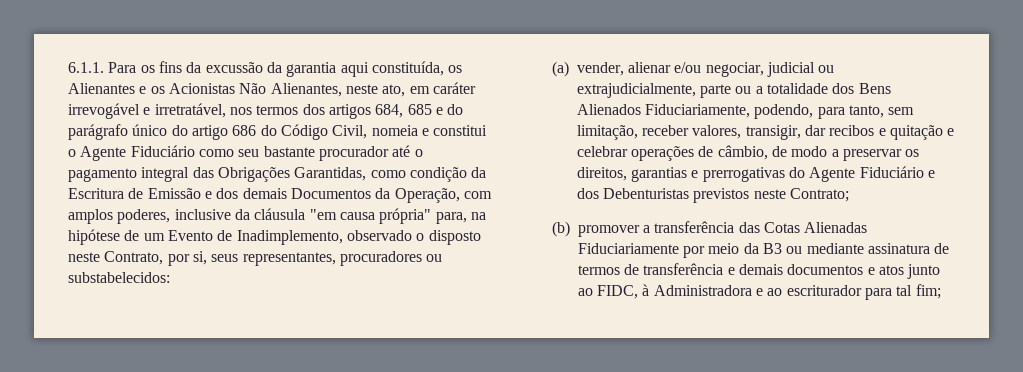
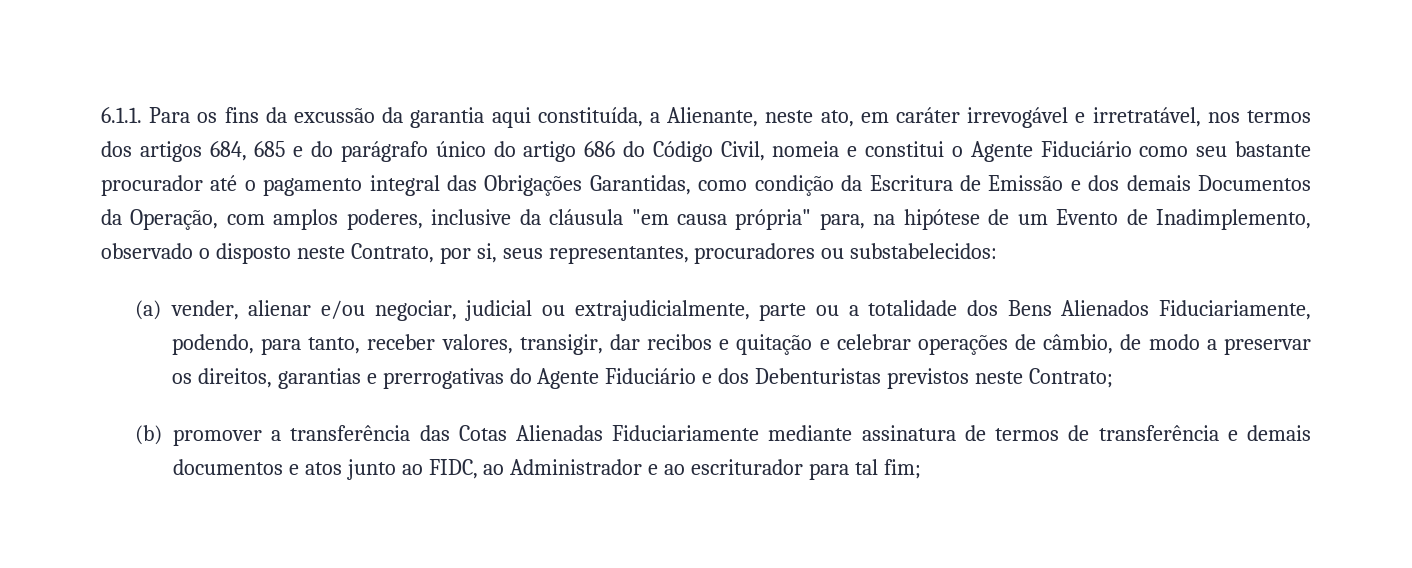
[448,65,463,73] [68,83,342,97] os Alienantes e os Acionistas Não Alienantes, -> [650,107,759,127] a Alienante,
[888,107,915,115] [576,125,638,140] sem limitação, -> (361, 345) none
[683,243,803,258] por meio da B3 ou -> (760, 433) none
[642,284,752,296] à Administradora -> [483,459,643,475] ao Administrador

